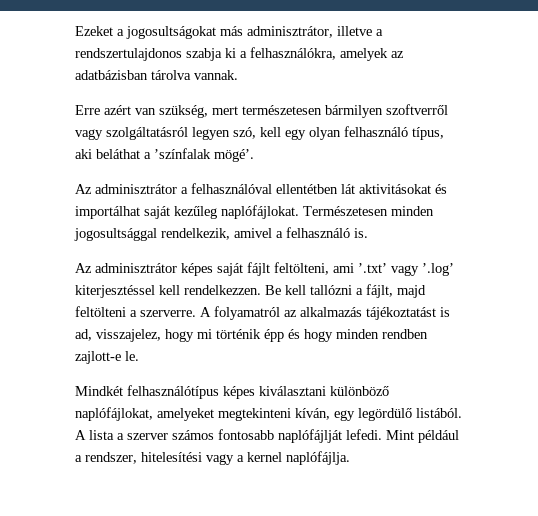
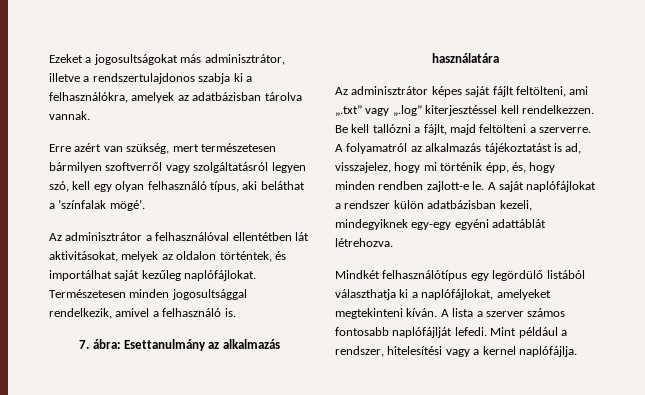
[359,184,431,194] aktivitásokat -> [49,251,272,262] aktivitásokat, melyek az oldalon történtek,
(368, 233) none -> [79,339,280,351] [432,53,499,63] // 7. ábra: Esettanulmány az alkalmazás használatára
[358,263,454,276] ’.txt’ vagy ’.log’ -> [335,105,422,116] „.txt” vagy „.log”
[264,329,300,342] épp és -> [485,162,526,173] épp, és,
[75,385,389,399] [75,407,462,421] // Mindkét felhasználótípus képes kiválasztani különböző naplófájlokat, amelyeket megtekinteni kíván, egy legördülő listából. -> [487,181,597,192] [335,200,532,211] [335,219,547,230] [335,238,393,247] [335,270,585,281] [335,289,551,300] [335,308,438,319] A saját naplófájlokat a rendszer külön adatbázisban kezeli, mindegyiknek egy-egy egyéni adattáblát létrehozva. // Mindkét felhasználótípus egy legördülő listából választhatja ki a naplófájlokat, amelyeket megtekinteni kíván.

